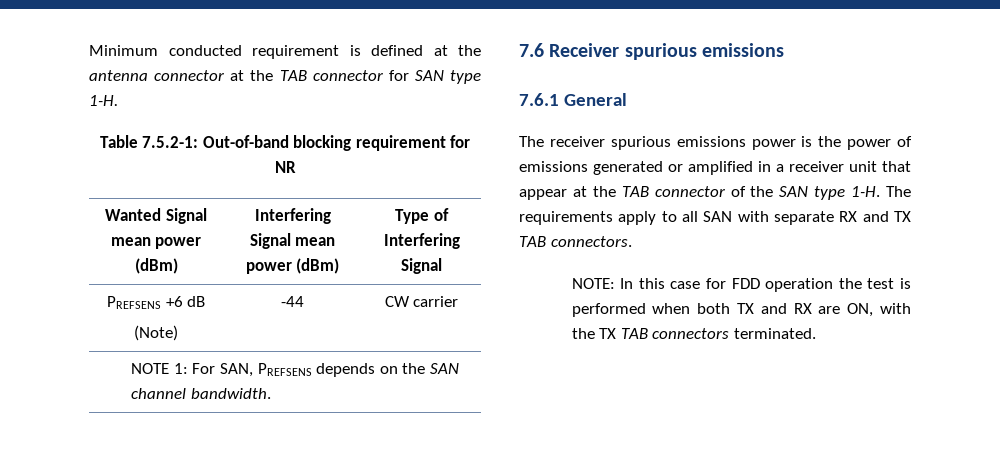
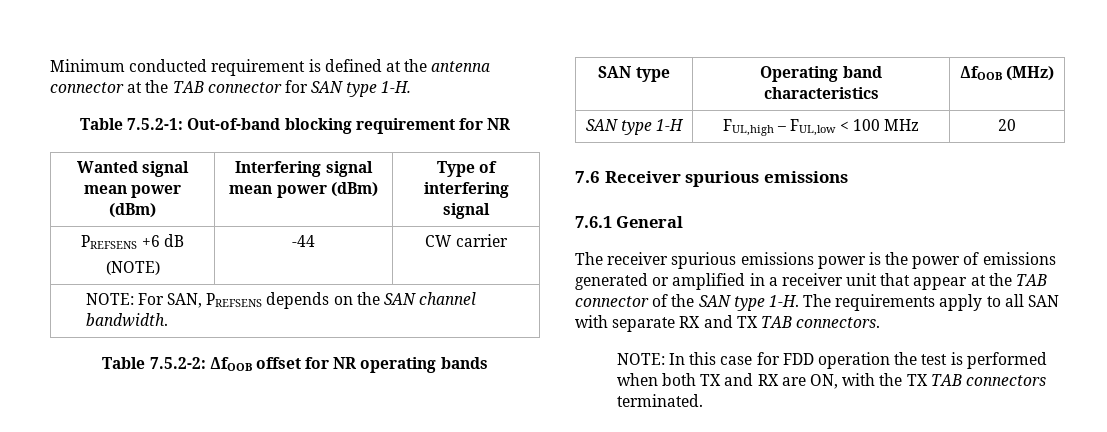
[165,208,207,224] Signal -> [142,161,190,177] signal
[249,233,291,249] Signal -> [325,161,373,177] signal
[383,233,460,249] [401,258,442,274] Interfering Signal -> [423,182,509,198] [443,203,490,219] interfering signal
[134,325,178,341] (Note) -> [105,261,160,275] (NOTE)
[131,363,188,374] NOTE 1: -> [85,293,134,305] NOTE:
(271, 393) none -> [102,357,488,373] [598,66,670,82] [760,66,882,82] [763,87,879,99] [959,66,1055,81] [585,119,685,135] [723,119,919,136] [998,119,1016,131] // Table 7.5.2-2: ΔfOOB offset for NR operating bands // SAN type | Operating band characteristics | ΔfOOB (MHz) // SAN type 1-H | FUL,high – FUL,low < 100 MHz | 20

